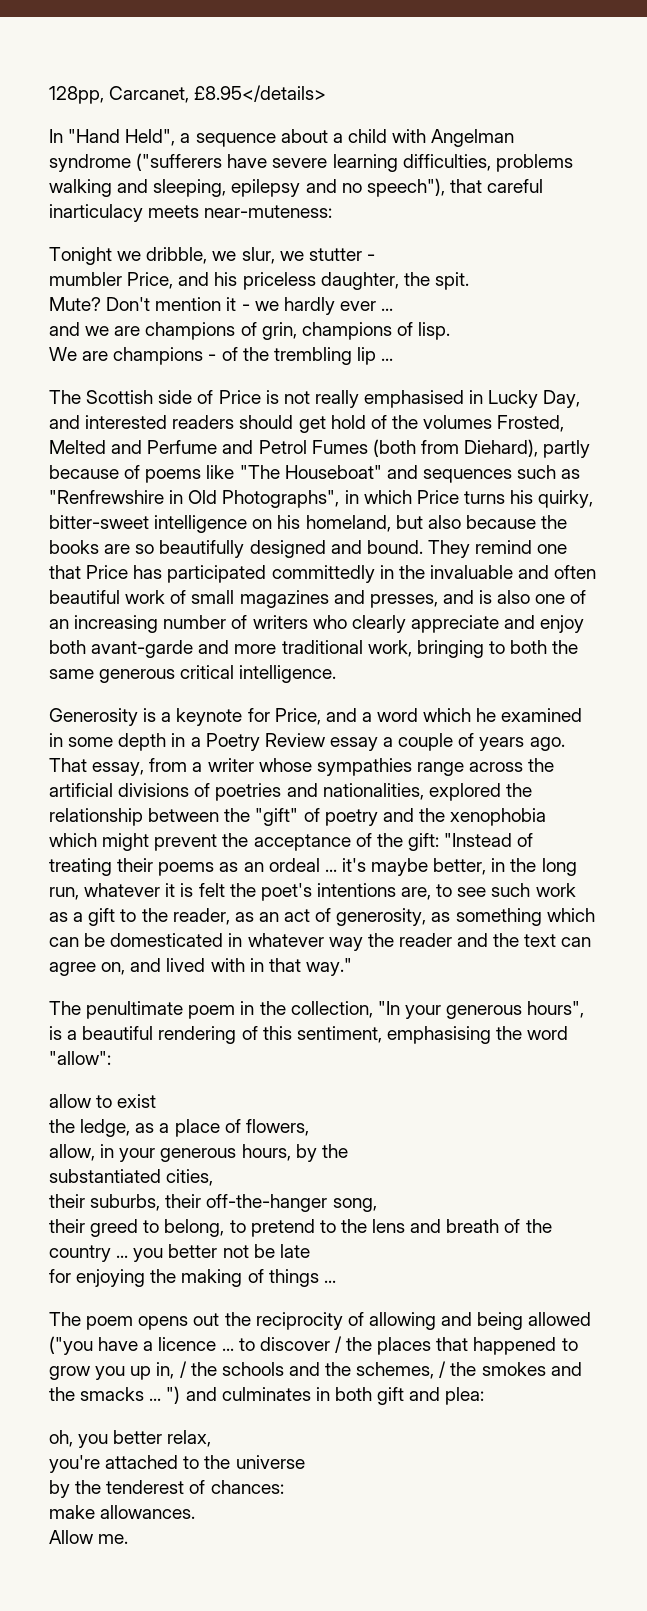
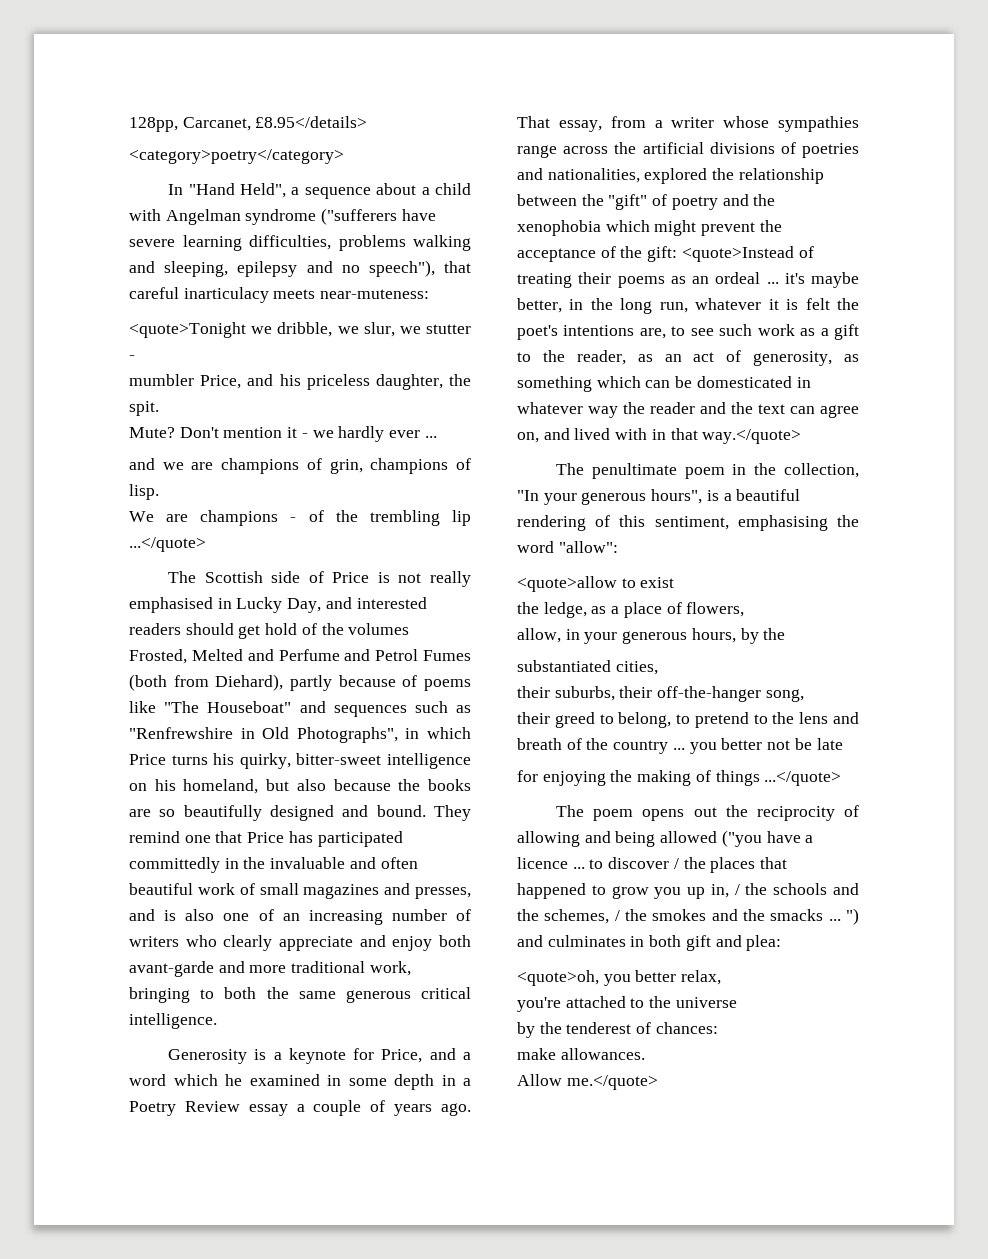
(327, 93) none -> [129,149,344,164] // <category>poetry</category>
[49,247,112,265] Tonight -> [129,322,246,338] <quote>Tonight
[381,358,394,361] ... -> [129,537,206,552] ...</quote>
[444,833,513,847] "Instead -> [681,246,794,262] <quote>Instead
[305,958,352,976] way." -> [702,429,802,444] way.</quote>
[49,1094,91,1108] allow -> [517,576,617,592] <quote>allow
[323,1280,336,1283] ... -> [764,771,842,786] ...</quote>
[49,1430,73,1447] oh, -> [517,970,599,986] <quote>oh,
[98,1534,129,1544] me. -> [566,1075,658,1090] me.</quote>

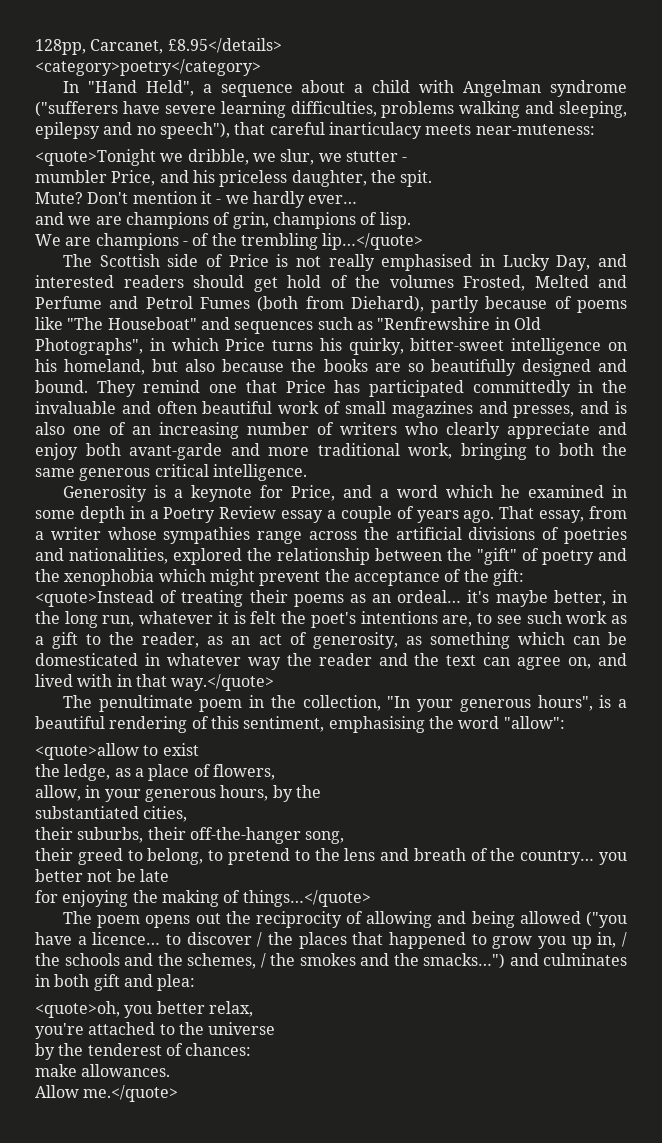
[389,430,437,438] ever ... -> [308,195,358,204] ever…
[452,510,471,526] [129,537,206,552] lip ...</quote> -> [322,233,424,250] lip…</quote>
[715,272,779,284] ordeal ... -> [397,590,462,603] ordeal…
[613,740,685,754] country ... -> [520,850,595,865] country…
[715,770,842,786] things ...</quote> -> [242,890,371,907] things…</quote>
[517,857,585,869] licence ... -> [92,932,161,945] licence…
[770,908,859,925] smacks ... ") -> [423,953,505,969] smacks…")

